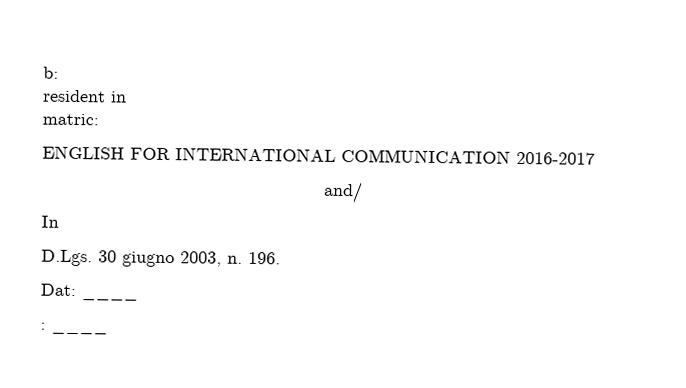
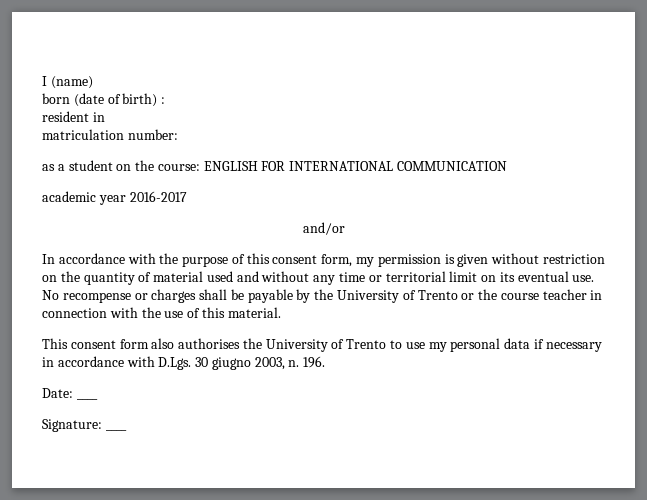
[43,66,59,79] [43,89,127,103] [42,113,99,126] b: // resident in // matric: // -> [42,76,93,89] [42,93,166,107] [42,111,105,122] [42,129,178,140] [42,160,200,171] I (name) // born (date of birth) : // resident in // matriculation number: // as a student on the course:
(511, 156) none -> [42,191,126,205] // academic year
[323,181,363,204] and/ -> [302,222,345,235] and/or
(59, 221) // -> [58,253,605,267] [42,271,595,285] [42,289,603,303] [42,307,281,318] [42,338,602,352] [42,356,155,367] accordance with the purpose of this consent form, my permission is given without restriction on the quantity of material used and without any time or territorial limit on its eventual use. No recompense or charges shall be payable by the University of Trento or the course teacher in connection with the use of this material. // This consent form also authorises the University of Trento to use my personal data if necessary in accordance with
[40,283,76,297] Dat: -> [42,388,73,398] Date:
[40,322,46,330] : -> [42,419,102,432] Signature:

